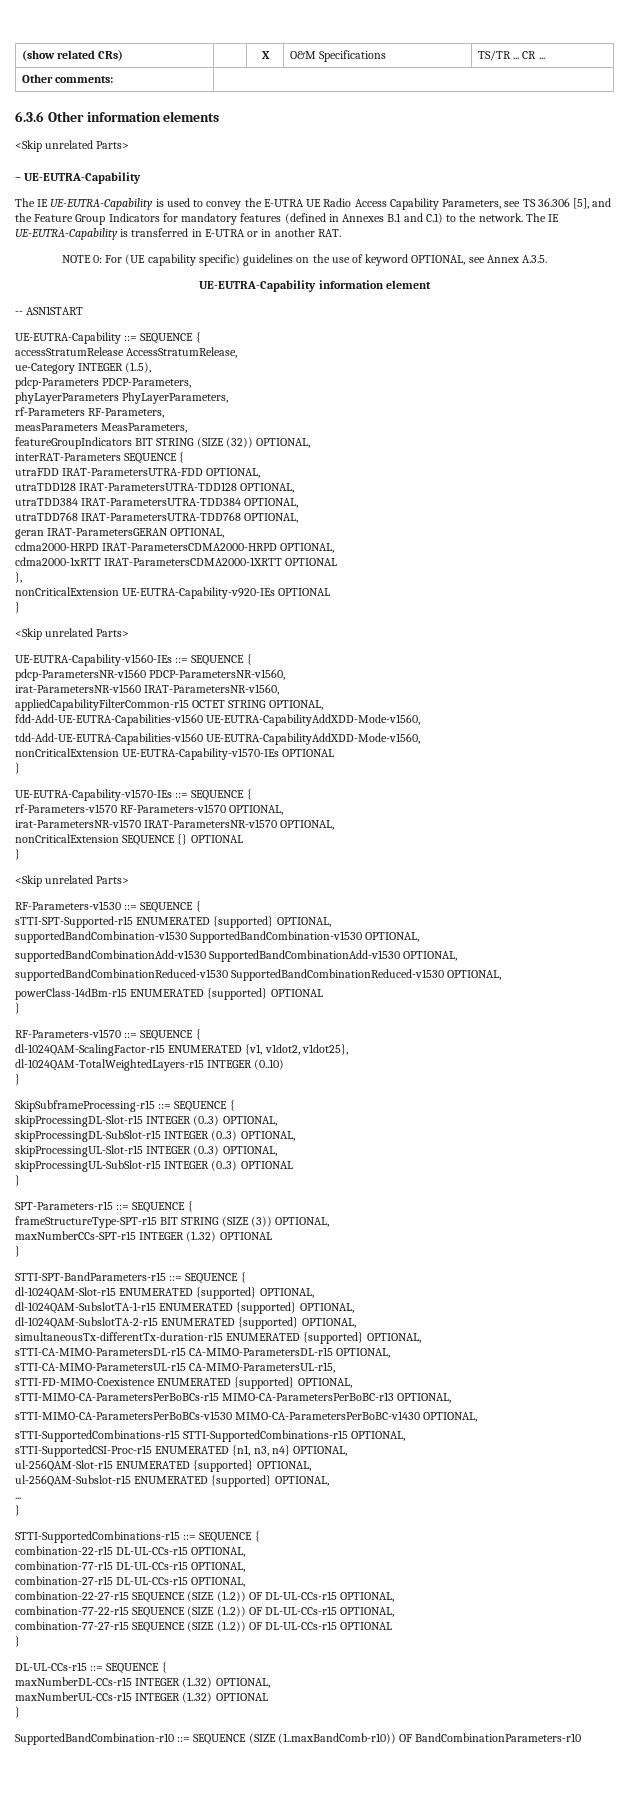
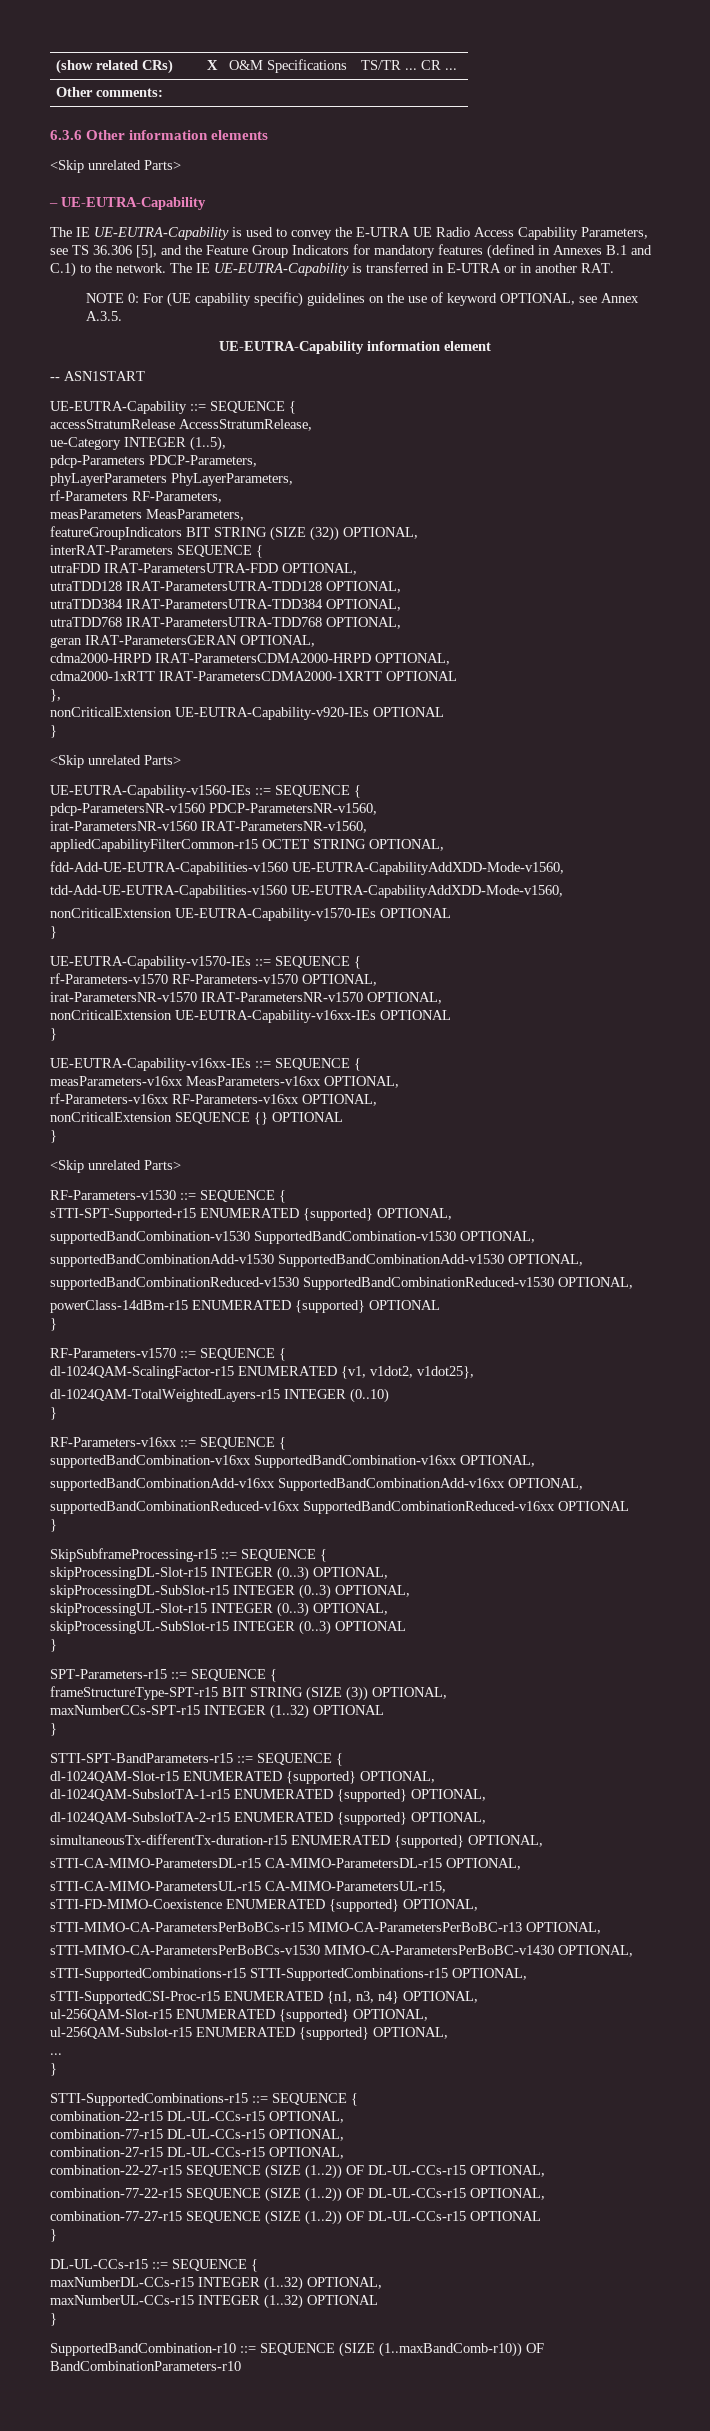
(335, 825) none -> [50,1010,451,1023] [50,1028,57,1041] [50,1058,361,1071] [50,1076,399,1088] [50,1093,377,1106] // nonCriticalExtension UE-EUTRA-Capability-v16xx-IEs OPTIONAL // } // UE-EUTRA-Capability-v16xx-IEs ::= SEQUENCE { // measParameters-v16xx MeasParameters-v16xx OPTIONAL, // rf-Parameters-v16xx RF-Parameters-v16xx OPTIONAL,
(20, 1079) none -> [50,1437,286,1450] [50,1455,535,1468] [50,1478,583,1491] [50,1501,629,1514] [50,1519,57,1532] // RF-Parameters-v16xx ::= SEQUENCE { // supportedBandCombination-v16xx SupportedBandCombination-v16xx OPTIONAL, // supportedBandCombinationAdd-v16xx SupportedBandCombinationAdd-v16xx OPTIONAL, // supportedBandCombinationReduced-v16xx SupportedBandCombinationReduced-v16xx OPTIONAL // }

